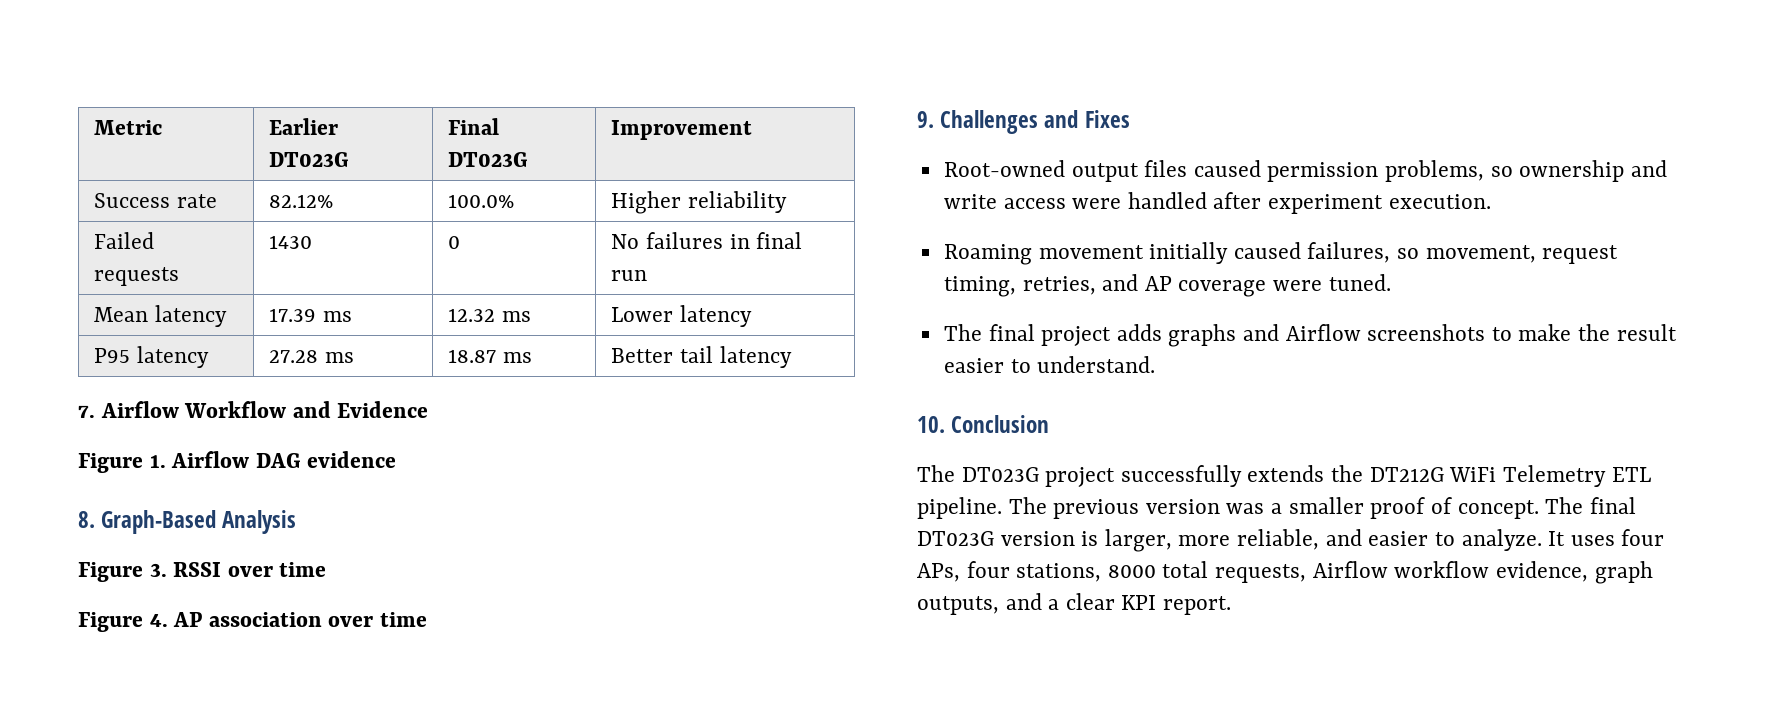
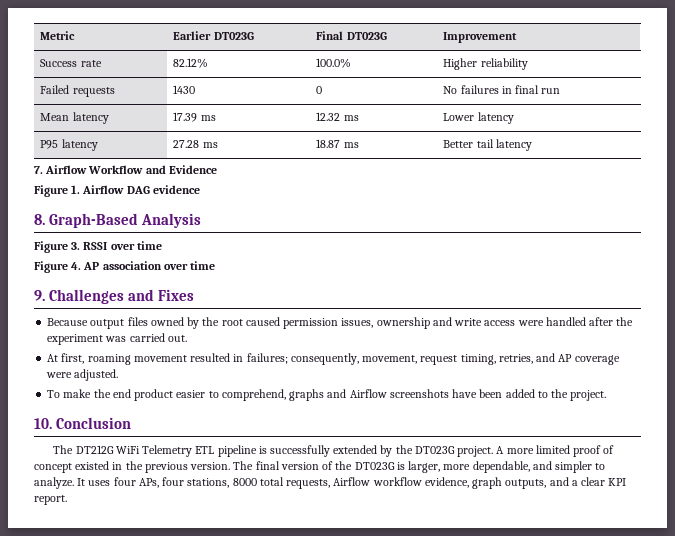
[943,160,1065,177] Root-owned -> [47,318,89,326] Because
[1193,160,1513,182] caused permission problems, so -> [150,317,374,329] owned by the root caused permission issues,
[1268,194,1491,214] [943,242,1420,265] experiment execution. // Roaming movement initially caused failures, so -> [616,317,634,326] [47,333,187,345] [47,353,359,365] the experiment was carried out. // At first, roaming movement resulted in failures; consequently,
[1328,274,1391,291] [943,324,1677,347] [943,356,1156,373] [917,415,1050,433] [917,465,1651,487] [917,497,1636,519] [917,529,1429,552] tuned. // The final project adds graphs and Airflow screenshots to make the result easier to understand. // 10. Conclusion // The DT023G project successfully extends the DT212G WiFi Telemetry ETL pipeline. The previous version was a smaller proof of concept. The final DT023G version is larger, more reliable, and easier -> [74,369,119,381] [47,389,607,401] [34,417,132,429] [53,445,615,457] [34,461,593,473] adjusted. // To make the end product easier to comprehend, graphs and Airflow screenshots have been added to the project. // 10. Conclusion // The DT212G WiFi Telemetry ETL pipeline is successfully extended by the DT023G project. A more limited proof of concept existed in the previous version. The final version of the DT023G is larger, more dependable, and simpler

